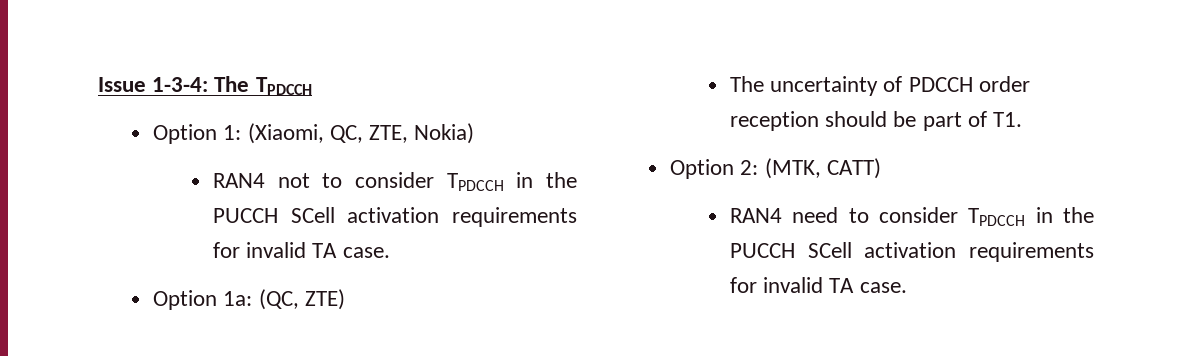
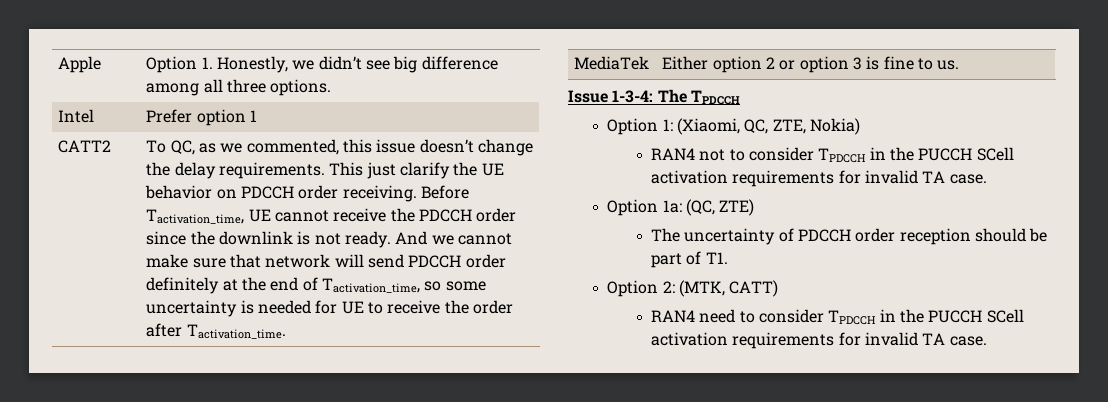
(98, 84) none -> [58,56,102,73] [146,56,498,73] [146,79,332,96] [58,109,95,123] [146,109,258,126] [58,140,112,153] [146,139,534,156] [146,162,504,179] [145,185,470,202] [146,208,517,224] [146,231,513,248] [146,254,506,268] [146,277,486,294] [146,300,514,317] [146,323,286,339] [574,56,650,70] [662,56,960,73] Apple | Option 1. Honestly, we didn’t see big difference among all three options. // Intel | Prefer option 1 // CATT2 | To QC, as we commented, this issue doesn’t change the delay requirements. This just clarify the UE behavior on PDCCH order receiving. Before Tactivation_time, UE cannot receive the PDCCH order since the downlink is not ready. And we cannot make sure that network will send PDCCH order definitely at the end of Tactivation_time, so some uncertainty is needed for UE to receive the order after Tactivation_time. // MediaTek | Either option 2 or option 3 is fine to us. //

